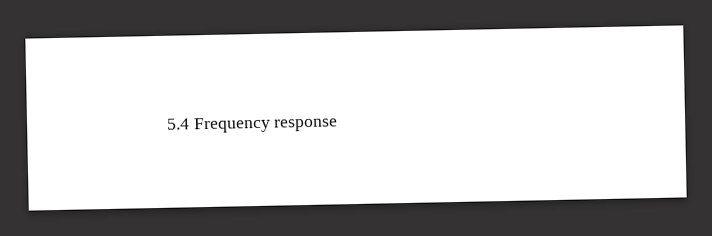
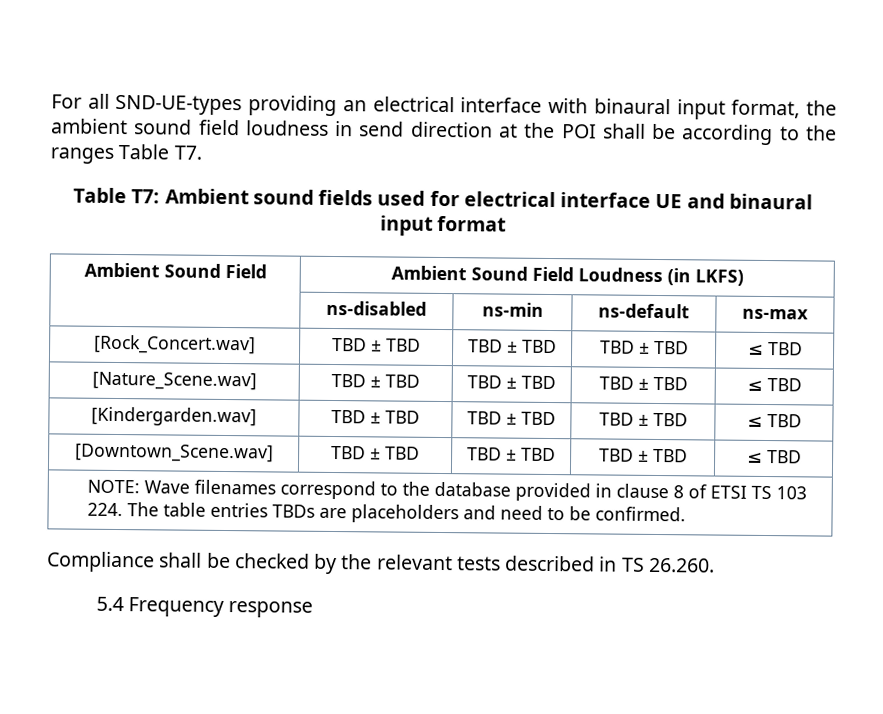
(166, 124) none -> [51,93,838,120] [51,118,838,146] [50,144,202,164] [73,187,813,210] [379,215,507,236] [83,262,267,279] [390,265,744,286] [326,300,427,316] [481,302,544,317] [598,303,690,319] [742,308,809,320] [94,334,256,355] [332,337,421,352] [468,339,557,354] [599,340,689,355] [747,342,803,356] [91,371,257,391] [331,373,420,388] [467,375,556,390] [598,376,688,391] [746,378,802,392] [91,406,257,427] [331,409,420,424] [467,411,556,426] [598,412,688,427] [746,414,802,428] [74,443,274,463] [331,445,420,460] [467,447,556,462] [598,448,688,463] [746,450,802,464] [86,479,807,502] [86,502,686,524] [47,551,715,575] For all SND-UE-types providing an electrical interface with binaural input format, the ambient sound field loudness in send direction at the POI shall be according to the ranges Table T7. // Table T7: Ambient sound fields used for electrical interface UE and binaural input format // Ambient Sound Field | Ambient Sound Field Loudness (in LKFS) // | ns-disabled | ns-min | ns-default | ns-max // [Rock_Concert.wav] | TBD ± TBD | TBD ± TBD | TBD ± TBD | ≤ TBD // [Nature_Scene.wav] | TBD ± TBD | TBD ± TBD | TBD ± TBD | ≤ TBD // [Kindergarden.wav] | TBD ± TBD | TBD ± TBD | TBD ± TBD | ≤ TBD // [Downtown_Scene.wav] | TBD ± TBD | TBD ± TBD | TBD ± TBD | ≤ TBD // NOTE: Wave filenames correspond to the database provided in clause 8 of ETSI TS 103 224. The table entries TBDs are placeholders and need to be confirmed. // Compliance shall be checked by the relevant tests described in TS 26.260. //

